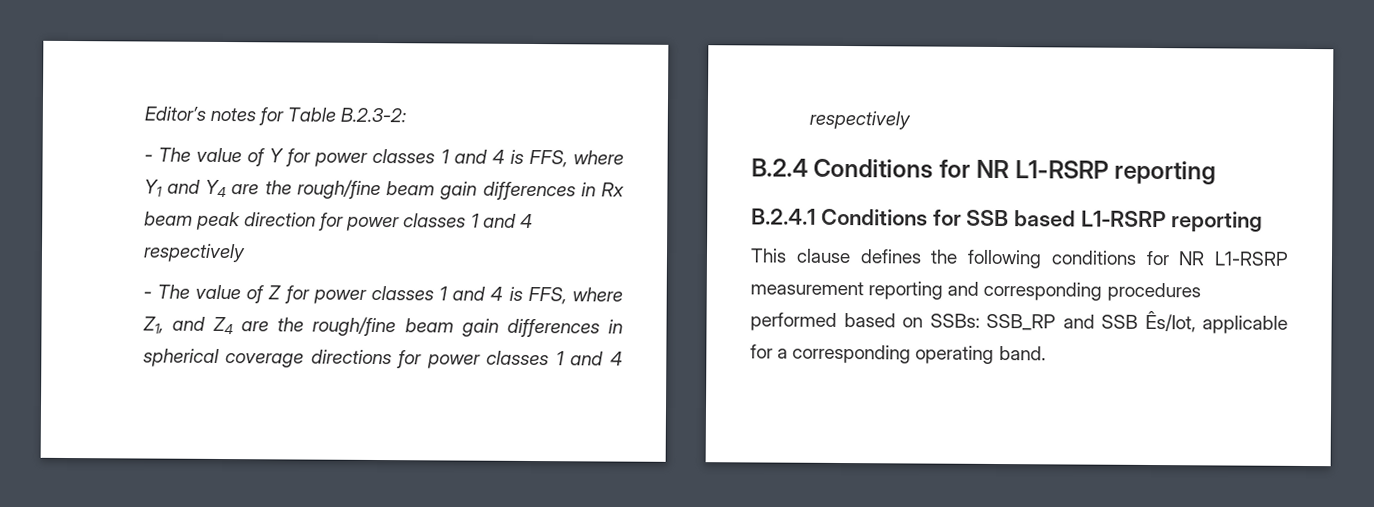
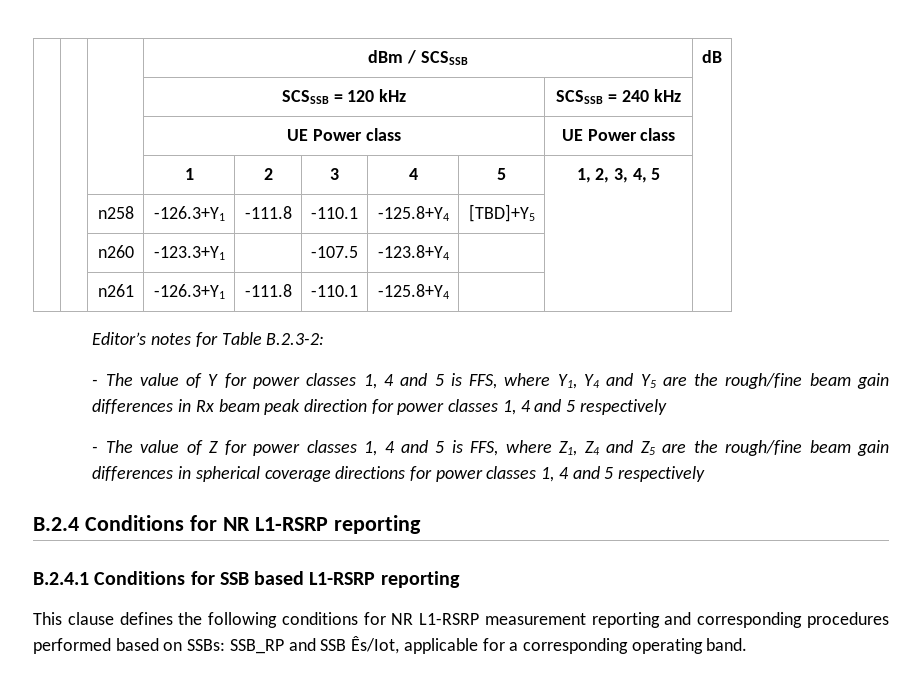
(143, 113) none -> [368,50,468,65] [702,50,722,63] [281,89,407,104] [556,89,681,104] [287,128,401,141] [561,128,676,141] [184,168,194,180] [263,168,273,180] [330,168,339,180] [408,168,418,180] [497,168,506,180] [576,168,661,183] [97,206,134,219] [153,206,225,221] [244,206,292,219] [311,207,358,219] [377,206,449,221] [468,204,535,222] [97,245,134,258] [153,246,225,260] [311,246,358,258] [377,245,449,260] [97,284,134,297] [153,284,225,299] [244,284,292,297] [311,285,358,297] [377,284,449,299] | | | dBm / SCSSSB | dB // | | | SCSSSB = 120 kHz | SCSSSB = 240 kHz | // | | | UE Power class | UE Power class | // | | | 1 | 2 | 3 | 4 | 5 | 1, 2, 3, 4, 5 | // | | n258 | -126.3+Y1 | -111.8 | -110.1 | -125.8+Y4 | [TBD]+Y5 | | // | | n260 | -123.3+Y1 | | -107.5 | -123.8+Y4 | | | // | | n261 | -126.3+Y1 | -111.8 | -110.1 | -125.8+Y4 | | | //
[440,149,625,168] [143,179,227,198] 1 and 4 is FFS, where Y1 and Y4 -> [363,373,656,389] 1, 4 and 5 is FFS, where Y1, Y4 and Y5
[470,213,533,228] 1 and 4 -> [502,399,576,415] 1, 4 and 5
[439,286,504,301] 1 and 4 -> [364,440,445,456] 1, 4 and 5
[171,316,234,335] and Z4 -> [584,440,655,455] Z4 and Z5
[555,351,623,366] 1 and 4 -> [541,466,614,482] 1, 4 and 5

